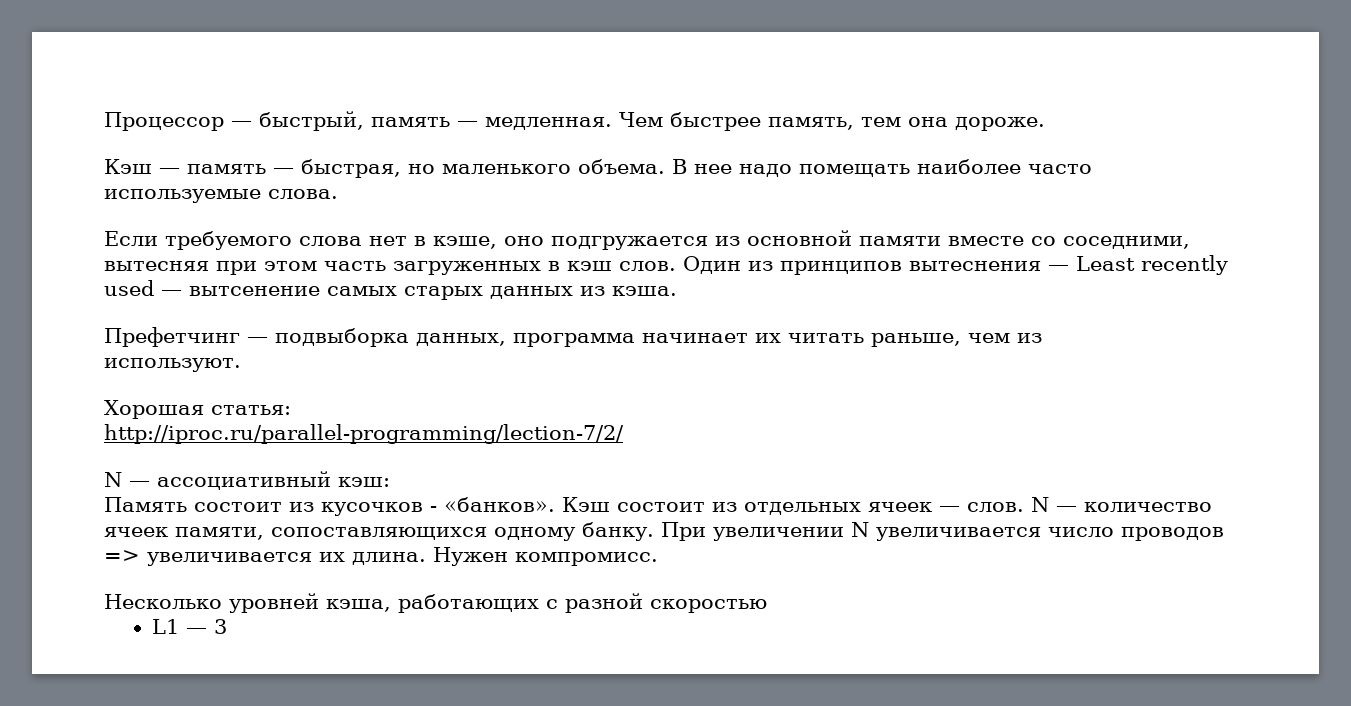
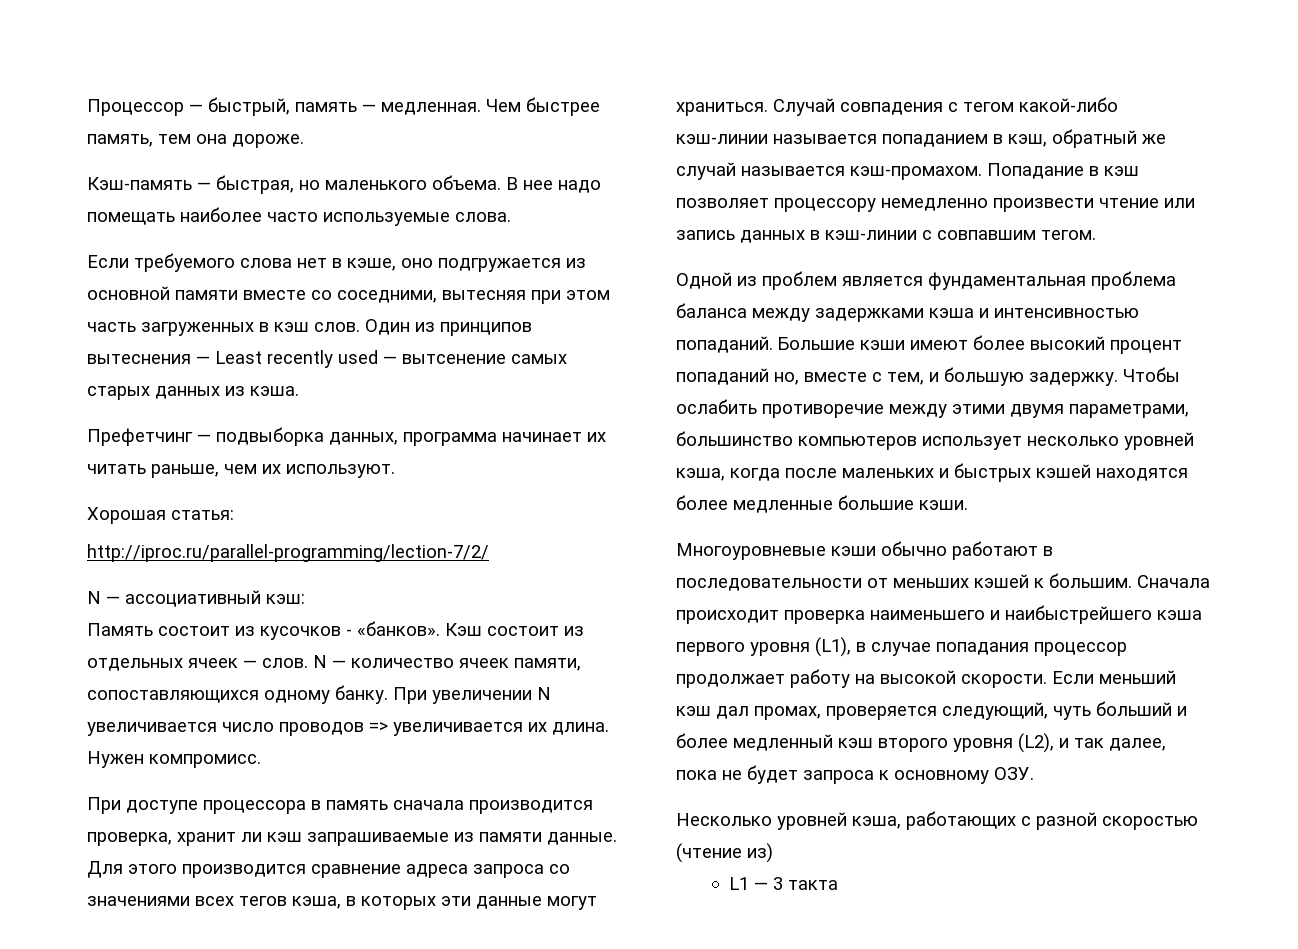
[104,159,266,174] Кэш — память -> [87,177,192,190] Кэш-память
[1017,333,1042,343] из // -> [262,464,281,474] их
(658, 559) none -> [87,797,593,814] [87,832,617,846] [87,861,570,878] [87,896,597,910] [676,97,1118,116] [676,129,1166,148] [676,162,1139,180] [676,198,1195,212] [676,230,1096,243] [676,271,1176,290] [676,303,1139,322] [676,335,1182,354] [676,367,1180,386] [676,399,1189,418] [676,431,1194,450] [676,463,1188,482] [676,495,968,513] [676,541,1053,560] [676,573,1210,591] [676,605,1202,624] [676,637,1127,657] [676,669,1176,688] [676,701,1187,720] [676,733,1166,753] [676,765,1034,784] // При доступе процессора в память сначала производится проверка, хранит ли кэш запрашиваемые из памяти данные. Для этого производится сравнение адреса запроса со значениями всех тегов кэша, в которых эти данные могут храниться. Случай совпадения с тегом какой-либо кэш-линии называется попаданием в кэш, обратный же случай называется кэш-промахом. Попадание в кэш позволяет процессору немедленно произвести чтение или запись данных в кэш-линии с совпавшим тегом. // Одной из проблем является фундаментальная проблема баланса между задержками кэша и интенсивностью попаданий. Большие кэши имеют более высокий процент попаданий но, вместе с тем, и большую задержку. Чтобы ослабить противоречие между этими двумя параметрами, большинство компьютеров использует несколько уровней кэша, когда после маленьких и быстрых кэшей находятся более медленные большие кэши. // Многоуровневые кэши обычно работают в последовательности от меньших кэшей к большим. Сначала происходит проверка наименьшего и наибыстрейшего кэша первого уровня (L1), в случае попадания процессор продолжает работу на высокой скорости. Если меньший кэш дал промах, проверяется следующий, чуть больший и более медленный кэш второго уровня (L2), и так далее, пока не будет запроса к основному ОЗУ.
(767, 606) none -> [676,843,773,863] (чтение из)
(228, 626) none -> [787,880,838,890] такта

